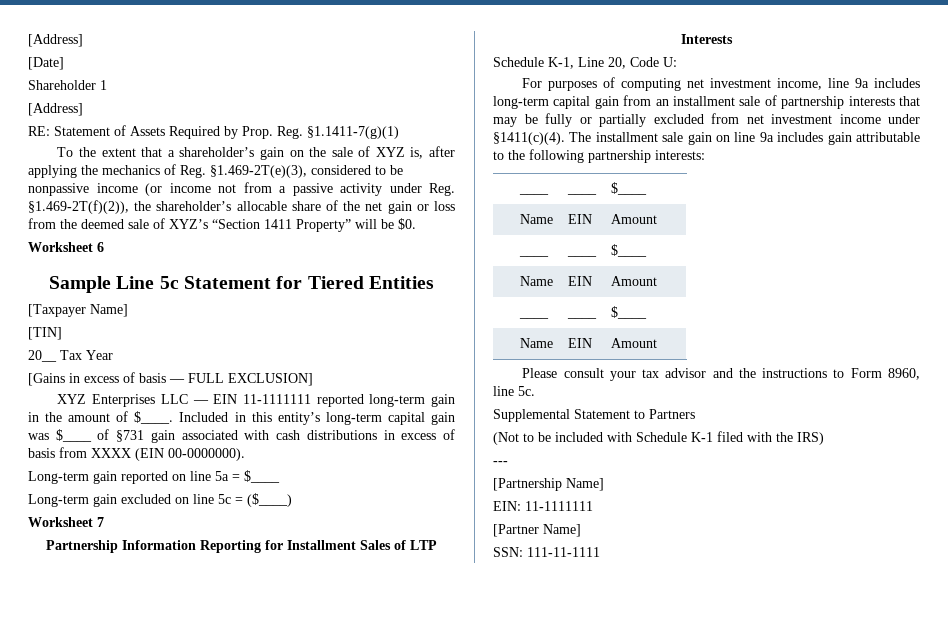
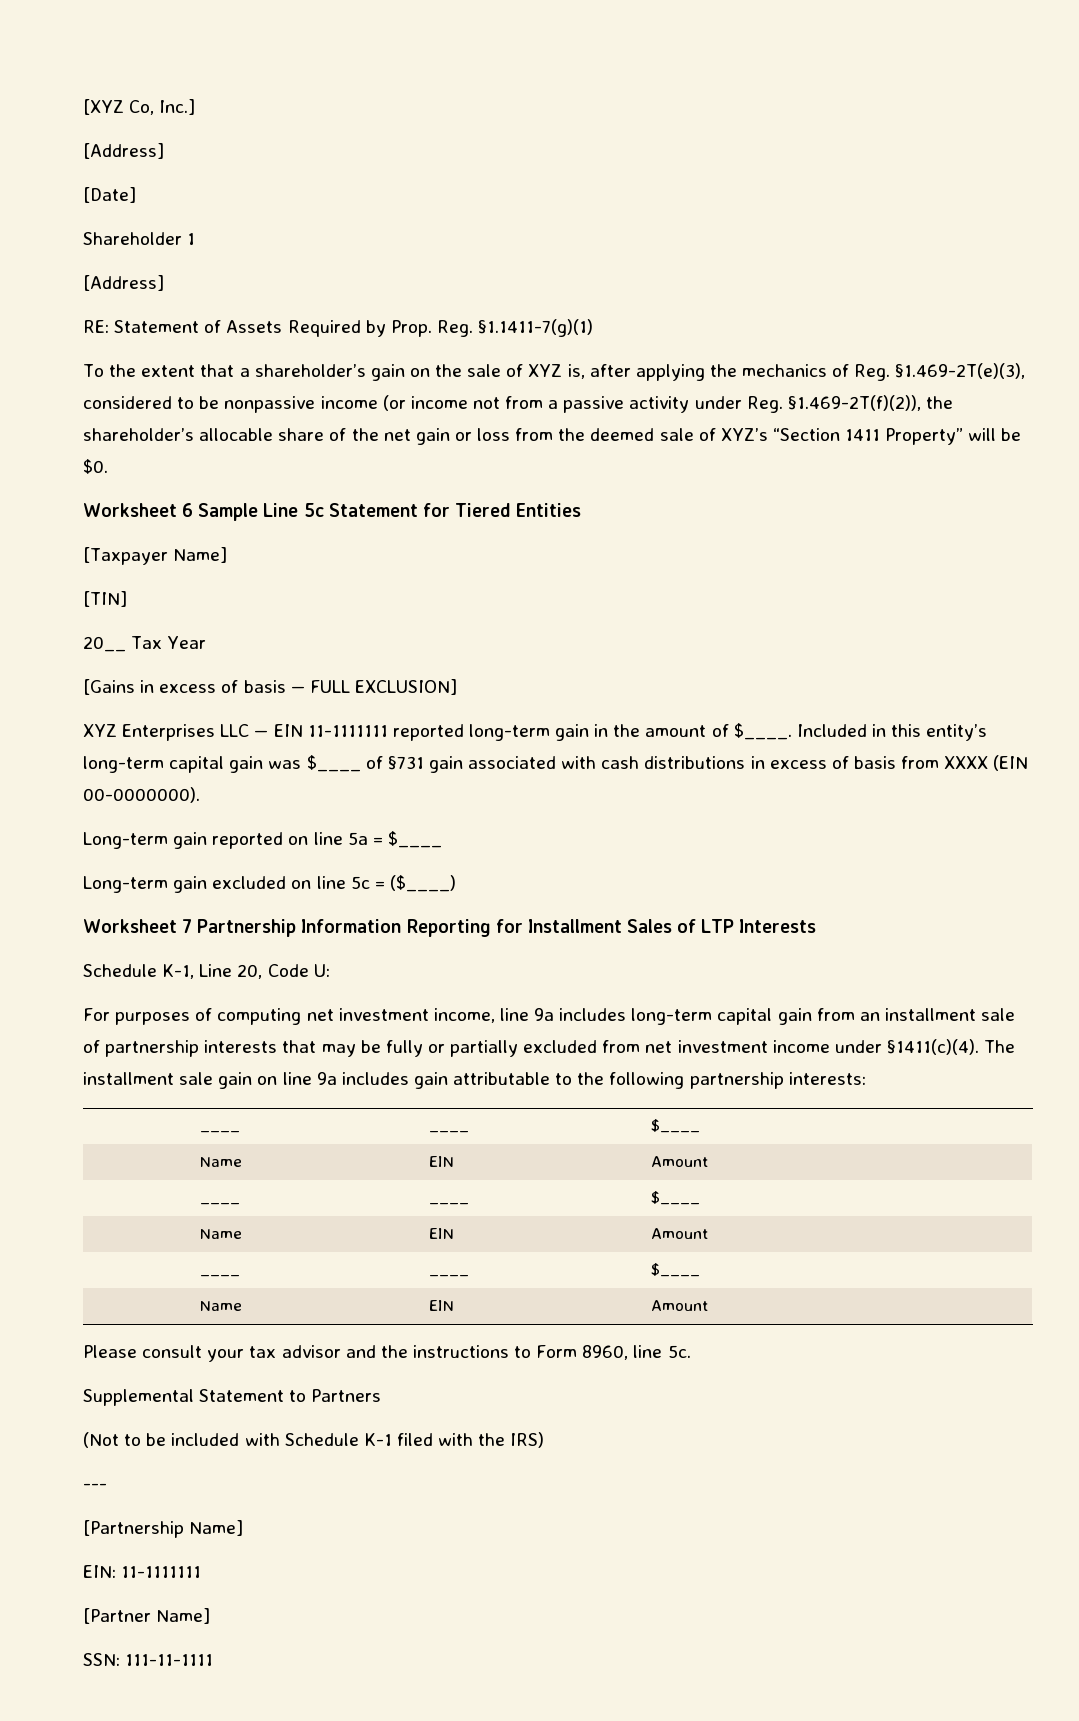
(28, 40) none -> [83,99,196,115] [XYZ Co, Inc.] //
(104, 247) // -> (194, 510) none
(104, 522) // -> (193, 926) none

